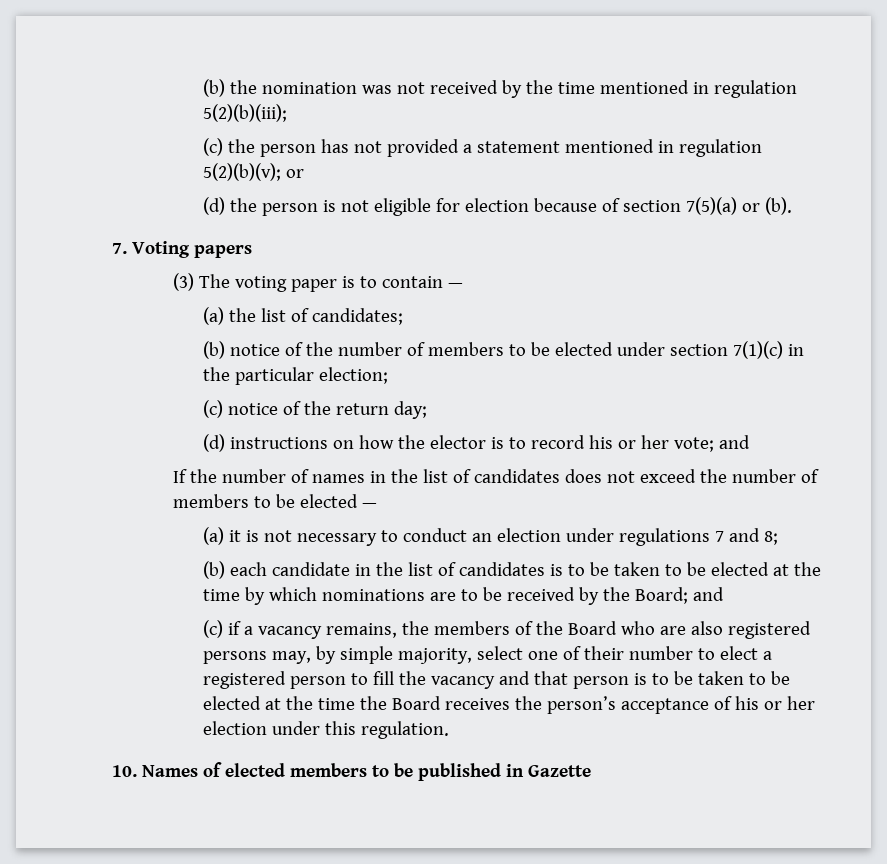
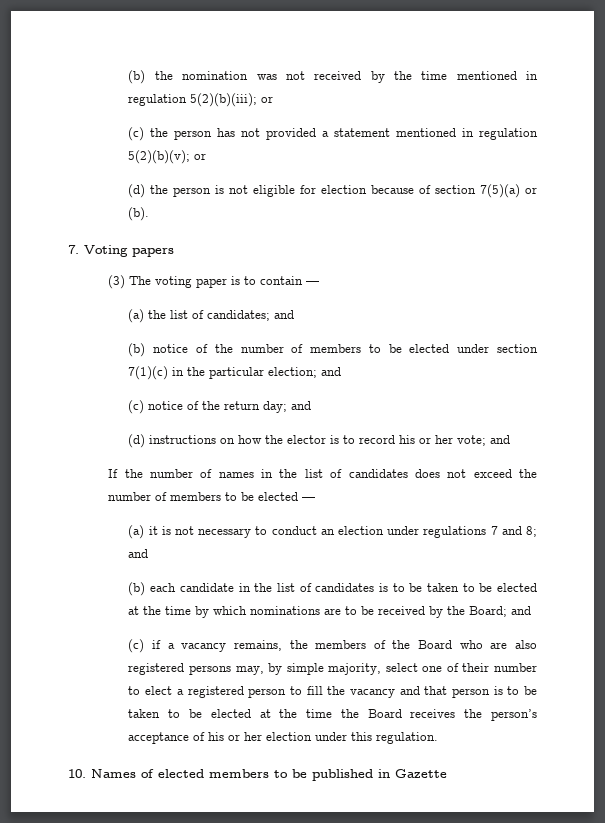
(287, 113) none -> [261,96,274,103] or
(403, 316) none -> [274,310,295,319] and
(388, 375) none -> [321,367,342,376] and
(427, 410) none -> [291,401,312,410] and
(778, 538) none -> [128,549,149,558] and

